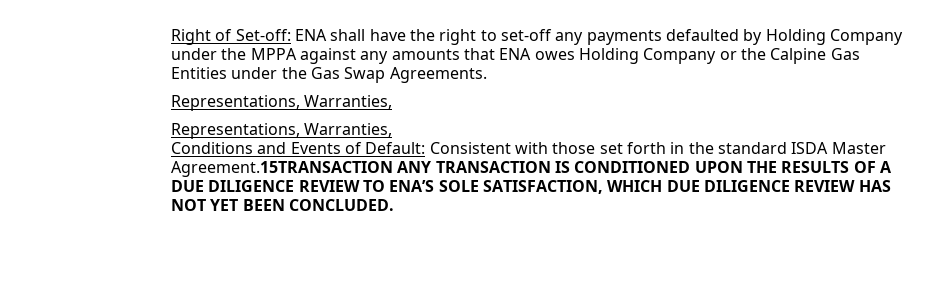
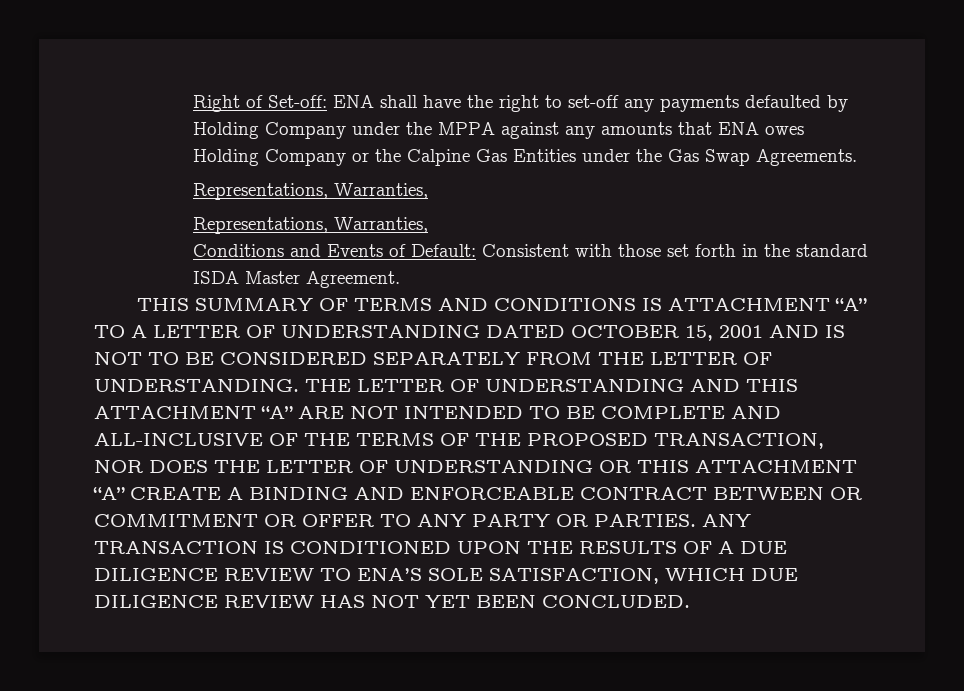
[171,161,394,177] Agreement.15TRANSACTION -> [306,271,401,288] [136,298,867,311] [94,325,845,341] [94,352,772,365] [94,379,798,392] [94,406,781,419] [94,433,824,449] [94,460,857,473] [93,487,862,500] [94,514,696,527] Agreement. // THIS SUMMARY OF TERMS AND CONDITIONS IS ATTACHMENT “A” TO A LETTER OF UNDERSTANDING DATED OCTOBER 15, 2001 AND IS NOT TO BE CONSIDERED SEPARATELY FROM THE LETTER OF UNDERSTANDING. THE LETTER OF UNDERSTANDING AND THIS ATTACHMENT “A” ARE NOT INTENDED TO BE COMPLETE AND ALL-INCLUSIVE OF THE TERMS OF THE PROPOSED TRANSACTION, NOR DOES THE LETTER OF UNDERSTANDING OR THIS ATTACHMENT “A” CREATE A BINDING AND ENFORCEABLE CONTRACT BETWEEN OR COMMITMENT OR OFFER TO ANY PARTY OR PARTIES.

